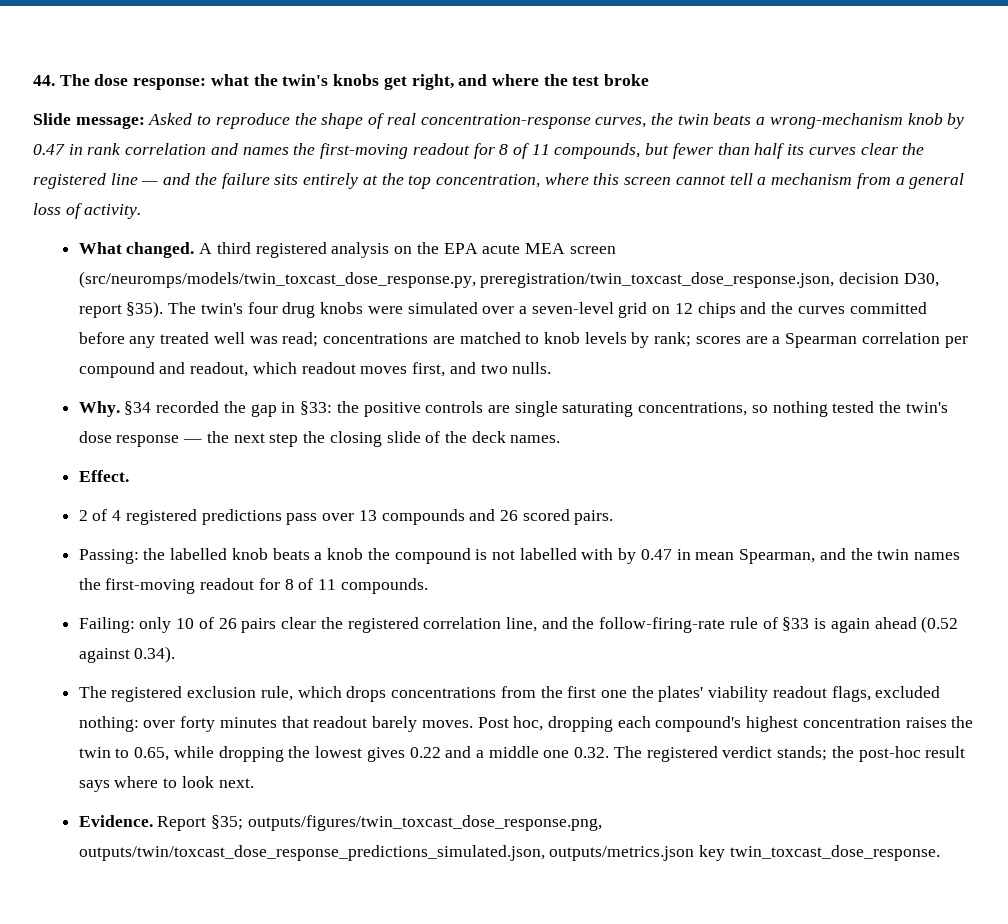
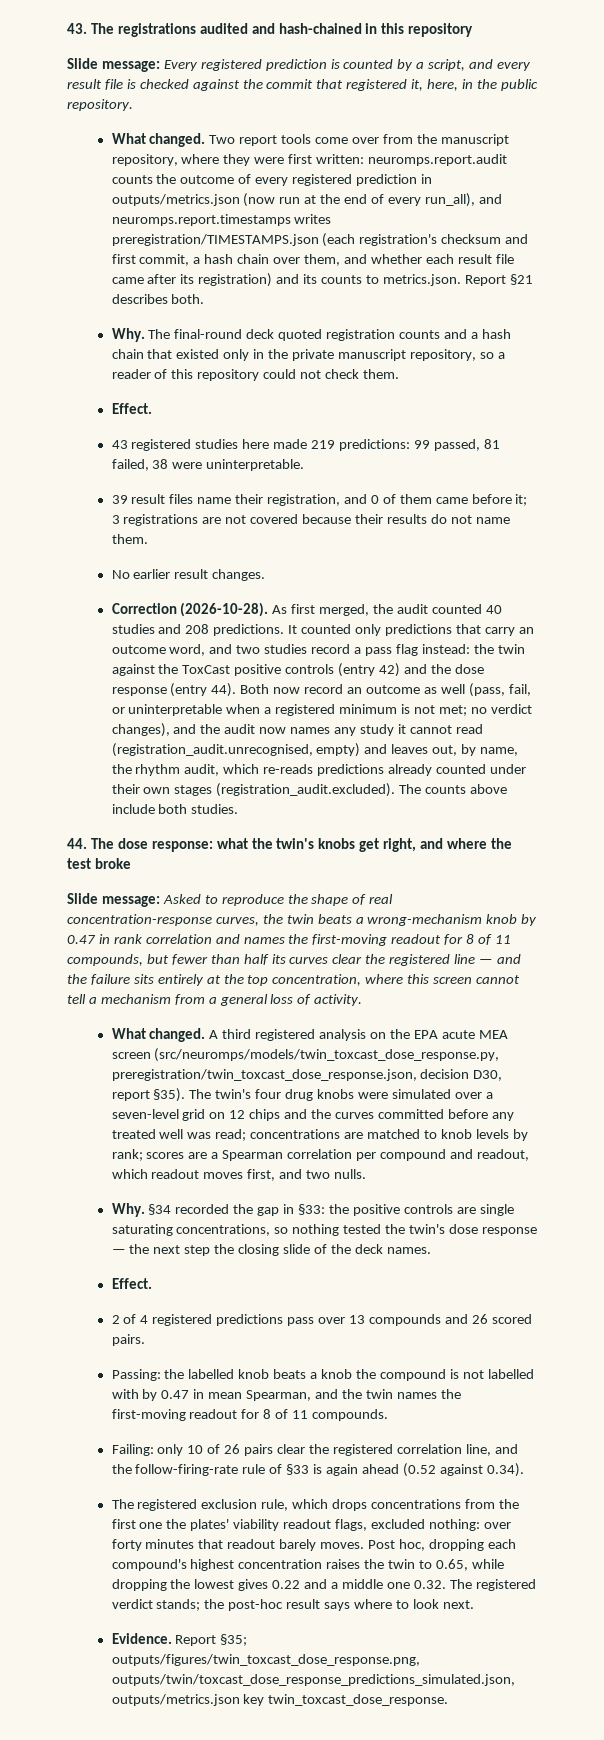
(33, 80) none -> [67,23,474,37] [67,58,532,72] [67,79,538,91] [67,99,133,111] [111,133,509,147] [111,154,507,166] [111,174,432,186] [111,193,502,207] [111,214,332,226] [111,233,529,247] [111,254,514,266] [111,273,533,287] [111,294,205,304] [111,328,511,342] [111,349,505,361] [111,369,399,381] [111,403,152,414] [111,439,500,451] [111,459,305,471] [111,494,528,506] [111,514,510,526] [111,534,148,544] [111,569,266,581] [111,602,502,617] [111,624,534,636] [111,644,525,656] [111,663,484,677] [111,683,531,697] [111,704,532,716] [111,723,483,737] [111,743,518,757] [111,764,526,776] [111,783,507,797] [111,804,239,814] 43. The registrations audited and hash-chained in this repository // Slide message: Every registered prediction is counted by a script, and every result file is checked against the commit that registered it, here, in the public repository. // What changed. Two report tools come over from the manuscript repository, where they were first written: neuromps.report.audit counts the outcome of every registered prediction in outputs/metrics.json (now run at the end of every run_all), and neuromps.report.timestamps writes preregistration/TIMESTAMPS.json (each registration's checksum and first commit, a hash chain over them, and whether each result file came after its registration) and its counts to metrics.json. Report §21 describes both. // Why. The final-round deck quoted registration counts and a hash chain that existed only in the private manuscript repository, so a reader of this repository could not check them. // Effect. // 43 registered studies here made 219 predictions: 99 passed, 81 failed, 38 were uninterpretable. // 39 result files name their registration, and 0 of them came before it; 3 registrations are not covered because their results do not name them. // No earlier result changes. // Correction (2026-10-28). As first merged, the audit counted 40 studies and 208 predictions. It counted only predictions that carry an outcome word, and two studies record a pass flag instead: the twin against the ToxCast positive controls (entry 42) and the dose response (entry 44). Both now record an outcome as well (pass, fail, or uninterpretable when a registered minimum is not met; no verdict changes), and the audit now names any study it cannot read (registration_audit.unrecognised, empty) and leaves out, by name, the rhythm audit, which re-reads predictions already counted under their own stages (registration_audit.excluded). The counts above include both studies. //

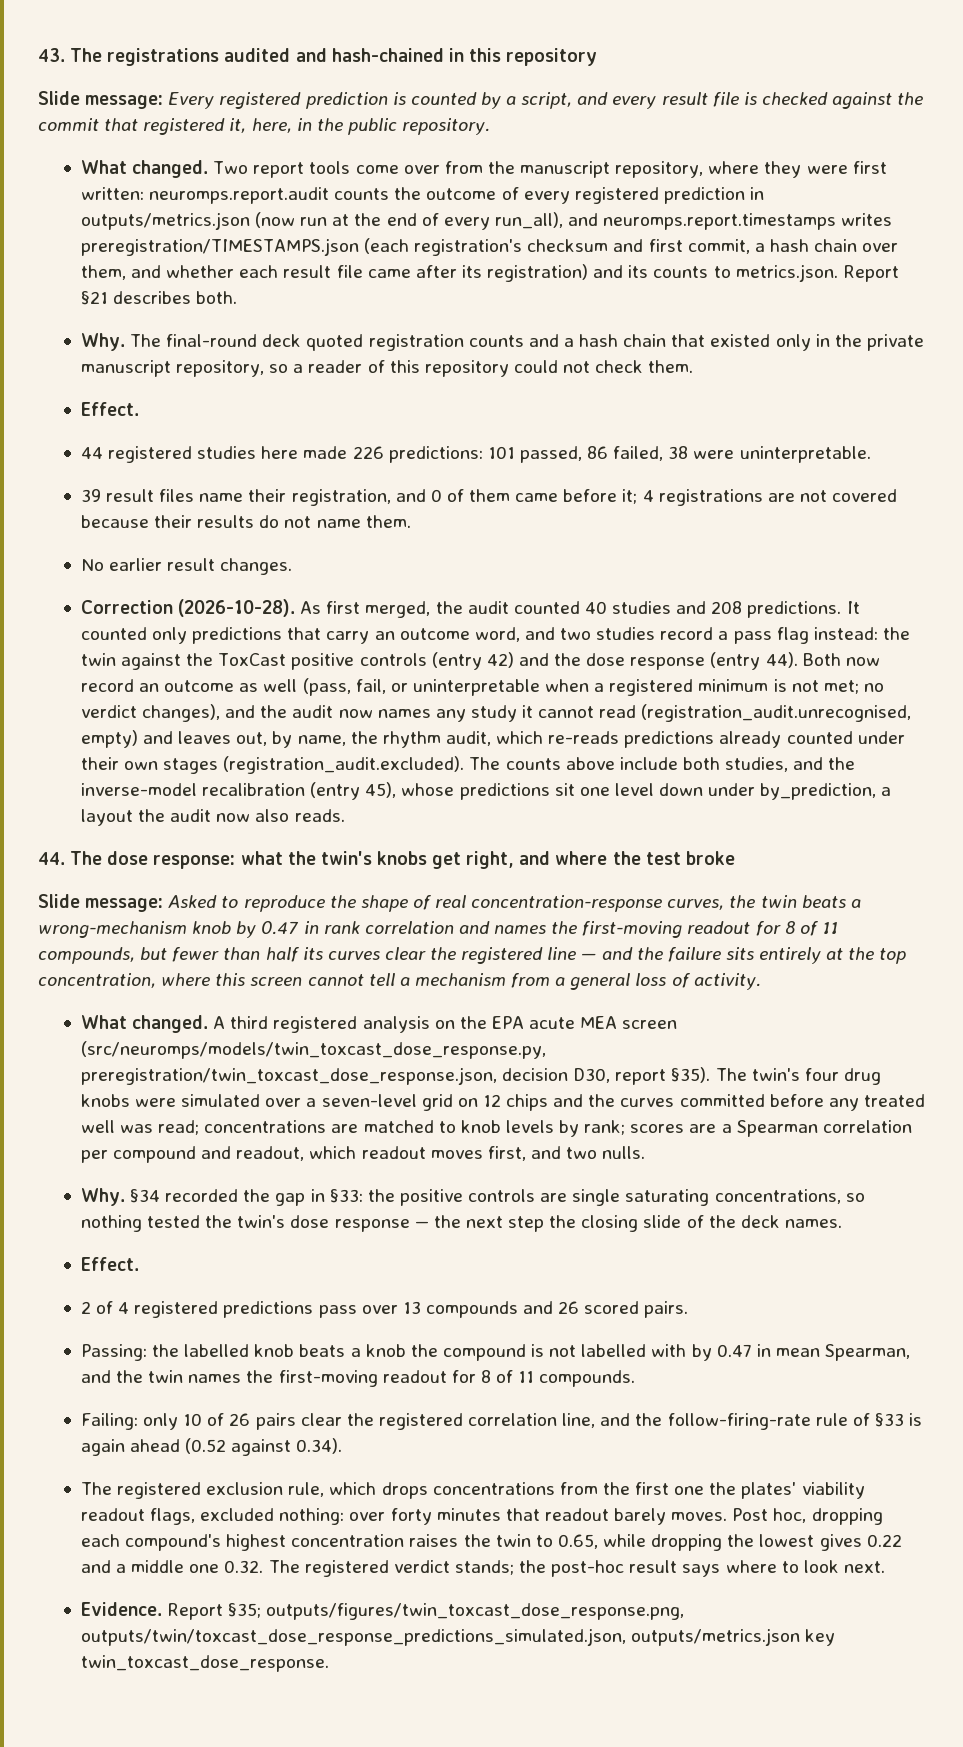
[111,440,128,449] 43 -> [80,447,103,459] 44
[311,439,500,451] 219 predictions: 99 passed, 81 -> [352,446,609,463] 226 predictions: 101 passed, 86
[111,515,120,524] 3 -> [642,490,654,502] 4
[191,804,239,814] studies. -> [725,757,856,772] [80,782,892,800] [80,809,345,826] studies, and the inverse-model recalibration (entry 45), whose predictions sit one level down under by_prediction, a layout the audit now also reads.

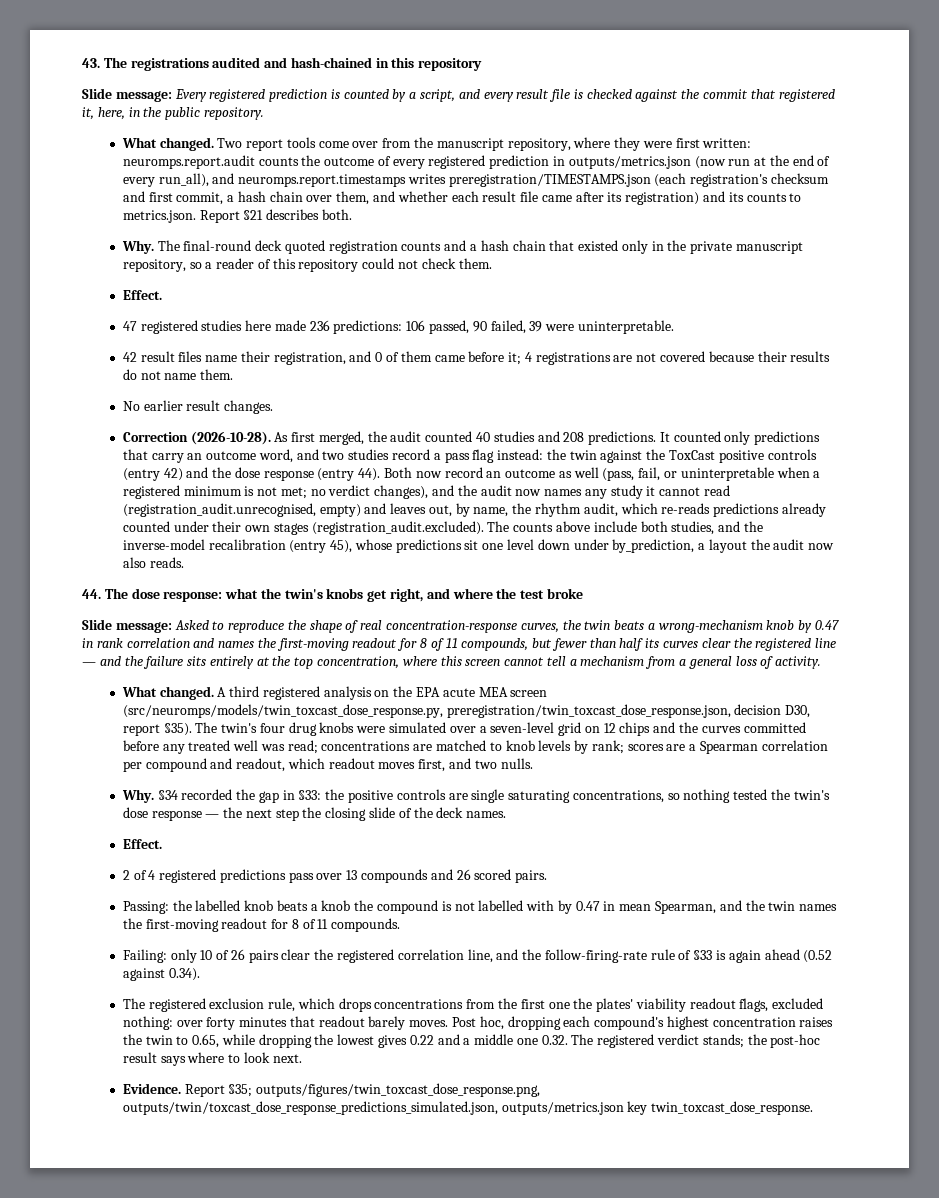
[80,447,103,459] 44 -> [122,321,137,331] 47
[352,446,689,463] 226 predictions: 101 passed, 86 failed, 38 -> [309,320,543,334] 236 predictions: 106 passed, 90 failed, 39
[80,489,101,502] 39 -> [122,352,137,362] 42

